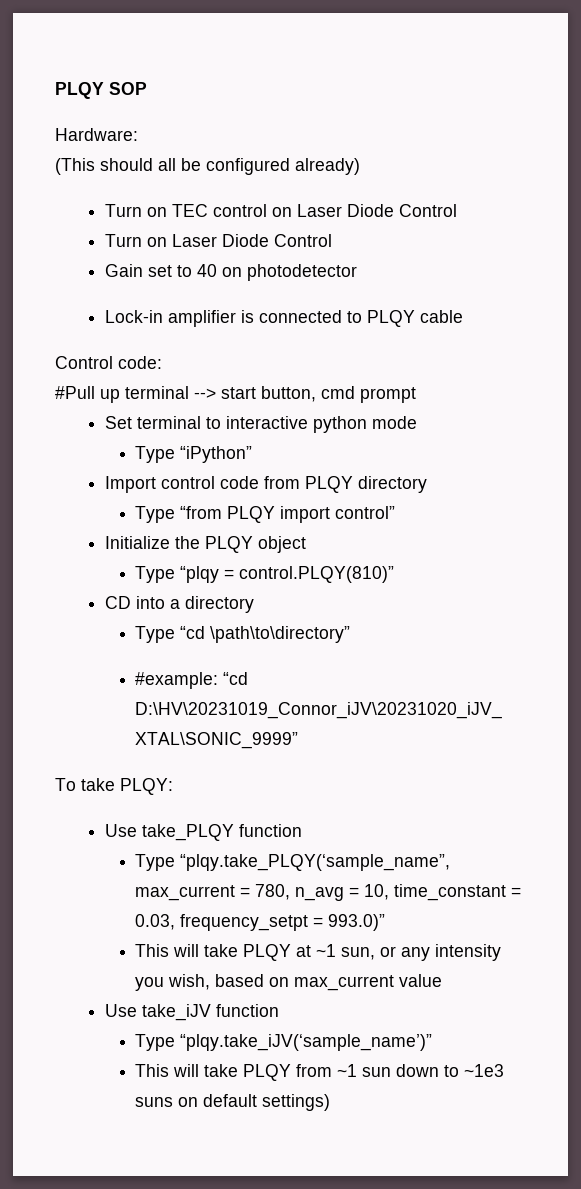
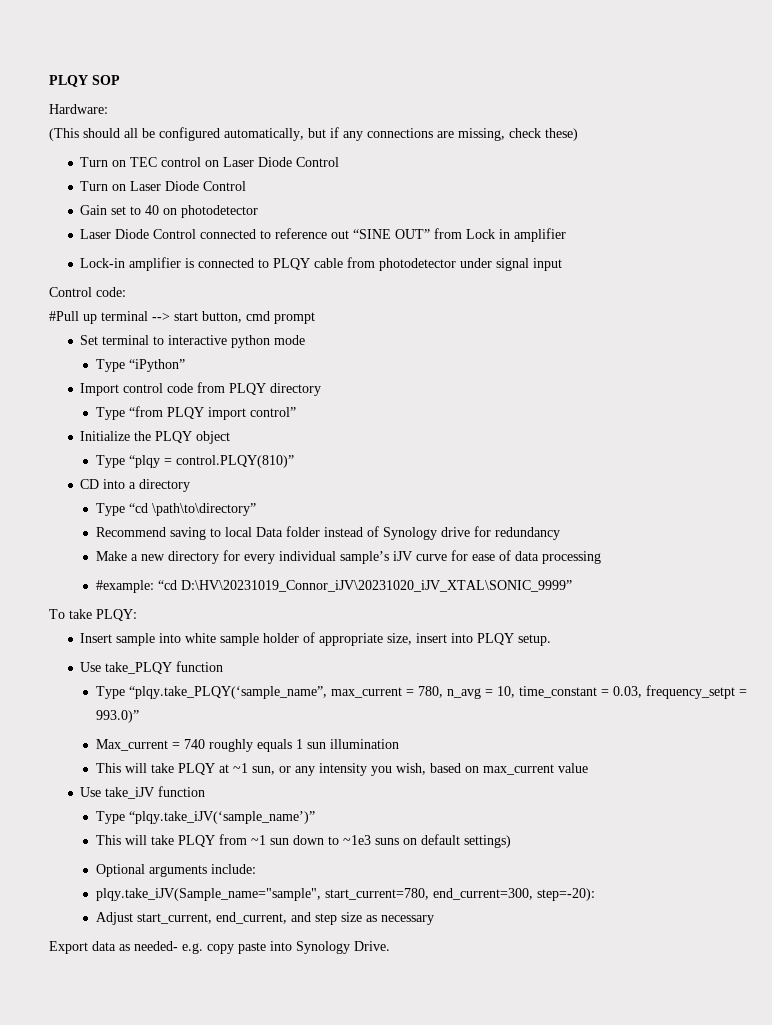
[295,158,360,175] already) -> [224,127,578,141] automatically, but if any connections are missing, check these)
(357, 272) none -> [80,228,567,242] // Laser Diode Control connected to reference out “SINE OUT” from Lock in amplifier
(463, 316) none -> [347,257,563,271] from photodetector under signal input
(351, 634) none -> [96,526,561,540] [96,550,602,564] // Recommend saving to local Data folder instead of Synology drive for redundancy // Make a new directory for every individual sample’s iJV curve for ease of data processing
(173, 786) none -> [80,632,552,646] // Insert sample into white sample holder of appropriate size, insert into PLQY setup.
(386, 922) none -> [96,739,400,752] // Max_current = 740 roughly equals 1 sun illumination
(331, 1102) none -> [96,864,257,877] [96,888,596,901] [96,912,435,925] [49,941,390,954] // Optional arguments include: // plqy.take_iJV(Sample_name="sample", start_current=780, end_current=300, step=-20): // Adjust start_current, end_current, and step size as necessary // Export data as needed- e.g. copy paste into Synology Drive.

